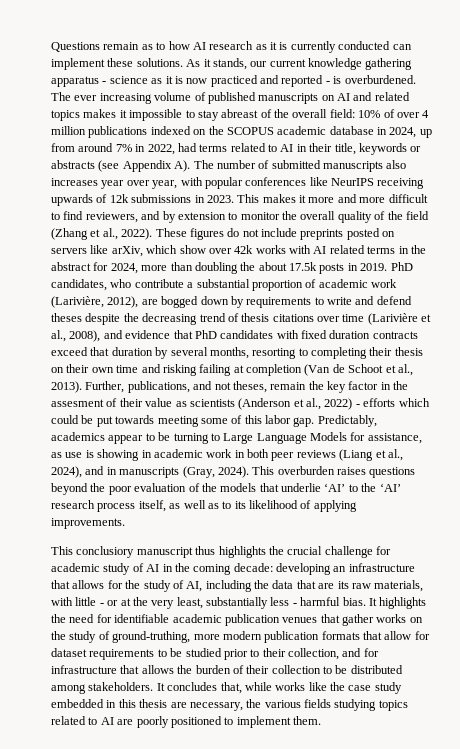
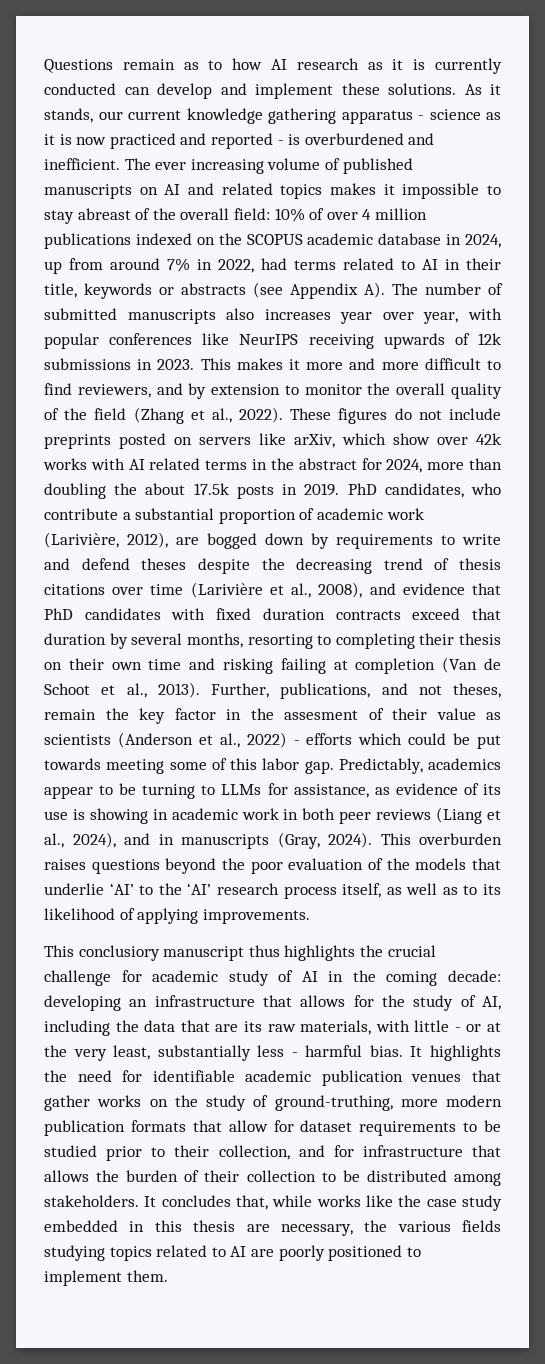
(412, 47) none -> [157,83,247,99] develop and
[344,75,416,84] overburdened. -> [304,133,435,145] [44,158,120,170] overburdened and inefficient.
[223,432,422,444] [51,452,62,458] Large Language Models for assistance, as -> [221,783,501,798] LLMs for assistance, as evidence of its

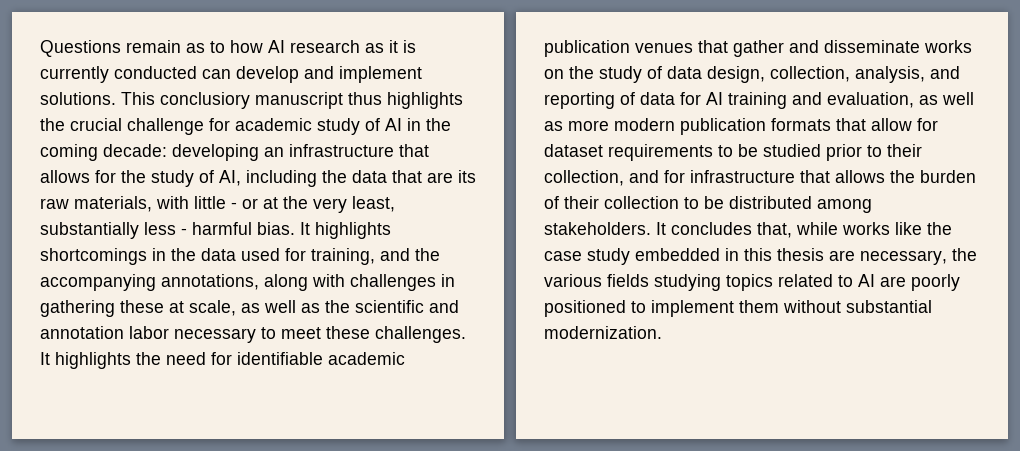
[341,83,501,95] [44,108,501,124] [44,133,435,149] [44,158,413,174] [44,183,502,199] [44,208,427,224] [44,233,501,249] [44,258,501,274] [44,282,503,299] [44,308,502,324] [44,333,502,349] [44,358,501,370] [44,383,502,399] [44,407,502,424] [44,433,501,449] [43,458,502,473] [44,483,502,499] [44,508,424,524] [44,532,501,549] [44,558,501,574] [44,582,502,598] [44,608,502,620] [44,633,501,649] [44,657,501,674] [44,682,501,699] [44,708,501,724] [44,732,501,749] [44,758,501,774] [44,783,501,799] [44,807,502,824] [44,832,502,849] [44,858,501,874] [44,883,501,899] [44,908,310,924] these solutions. As it stands, our current knowledge gathering apparatus - science as it is now practiced and reported - is overburdened and inefficient. The ever increasing volume of published manuscripts on AI and related topics makes it impossible to stay abreast of the overall field: 10% of over 4 million publications indexed on the SCOPUS academic database in 2024, up from around 7% in 2022, had terms related to AI in their title, keywords or abstracts (see Appendix A). The number of submitted manuscripts also increases year over year, with popular conferences like NeurIPS receiving upwards of 12k submissions in 2023. This makes it more and more difficult to find reviewers, and by extension to monitor the overall quality of the field (Zhang et al., 2022). These figures do not include preprints posted on servers like arXiv, which show over 42k works with AI related terms in the abstract for 2024, more than doubling the about 17.5k posts in 2019. PhD candidates, who contribute a substantial proportion of academic work (Larivière, 2012), are bogged down by requirements to write and defend theses despite the decreasing trend of thesis citations over time (Larivière et al., 2008), and evidence that PhD candidates with fixed duration contracts exceed that duration by several months, resorting to completing their thesis on their own time and risking failing at completion (Van de Schoot et al., 2013). Further, publications, and not theses, remain the key factor in the assesment of their value as scientists (Anderson et al., 2022) - efforts which could be put towards meeting some of this labor gap. Predictably, academics appear to be turning to LLMs for assistance, as evidence of its use is showing in academic work in both peer reviews (Liang et al., 2024), and in manuscripts (Gray, 2024). This overburden raises questions beyond the poor evaluation of the models that underlie ‘AI’ to the ‘AI’ research process itself, as well as to its likelihood of applying improvements. // -> [40,92,116,105] solutions.
(501, 1053) none -> [40,248,440,265] [40,274,455,291] [40,300,459,317] [40,326,466,343] [40,352,131,369] shortcomings in the data used for training, and the accompanying annotations, along with challenges in gathering these at scale, as well as the scientific and annotation labor necessary to meet these challenges. It highlights
(90, 1103) none -> [789,40,920,53] and disseminate
[274,1095,393,1111] ground-truthing, -> [667,66,960,83] [544,92,974,109] [544,121,563,131] data design, collection, analysis, and reporting of data for AI training and evaluation, as well as
[126,1270,168,1282] them. -> [739,300,932,313] [544,326,662,339] them without substantial modernization.

